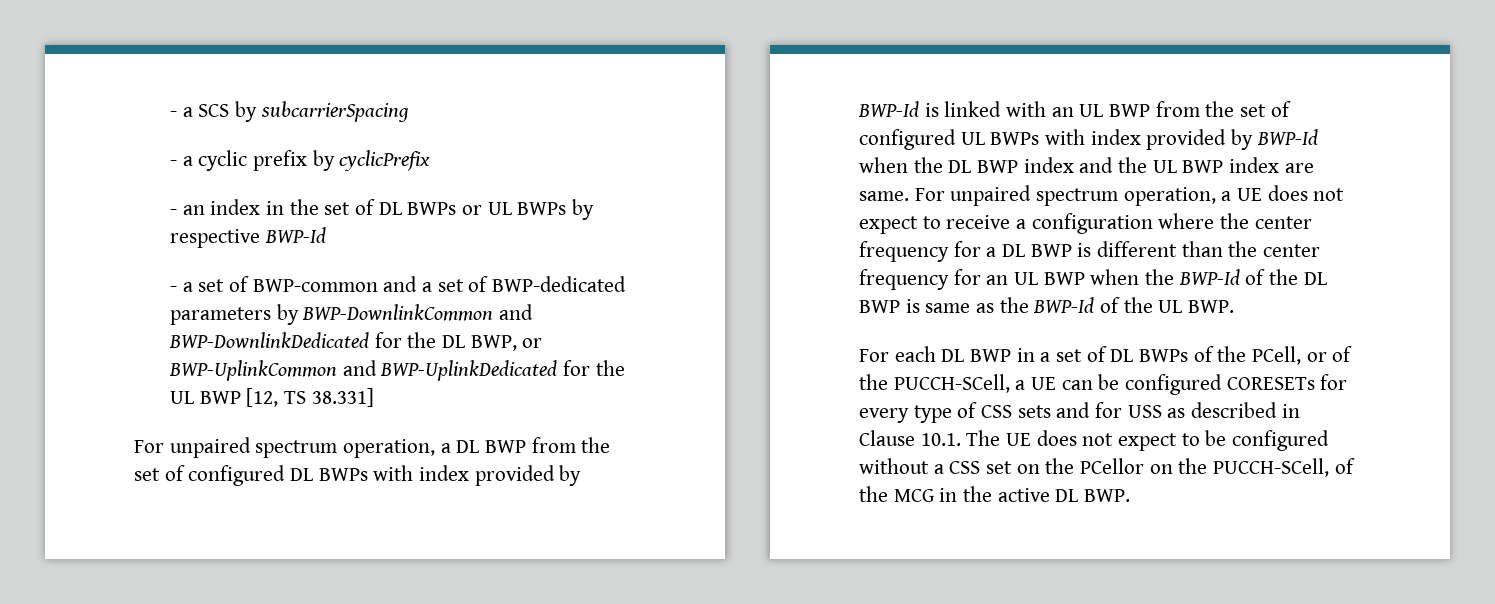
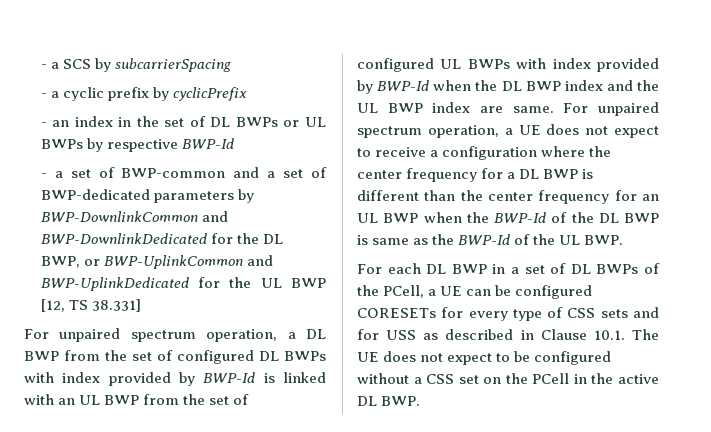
[1306,346,1353,362] [859,374,1010,393] or of the PUCCH-SCell, -> (425, 291) none
[1080,458,1355,477] [859,486,934,502] PCellor on the PUCCH-SCell, of the MCG -> [532,373,570,384] PCell

